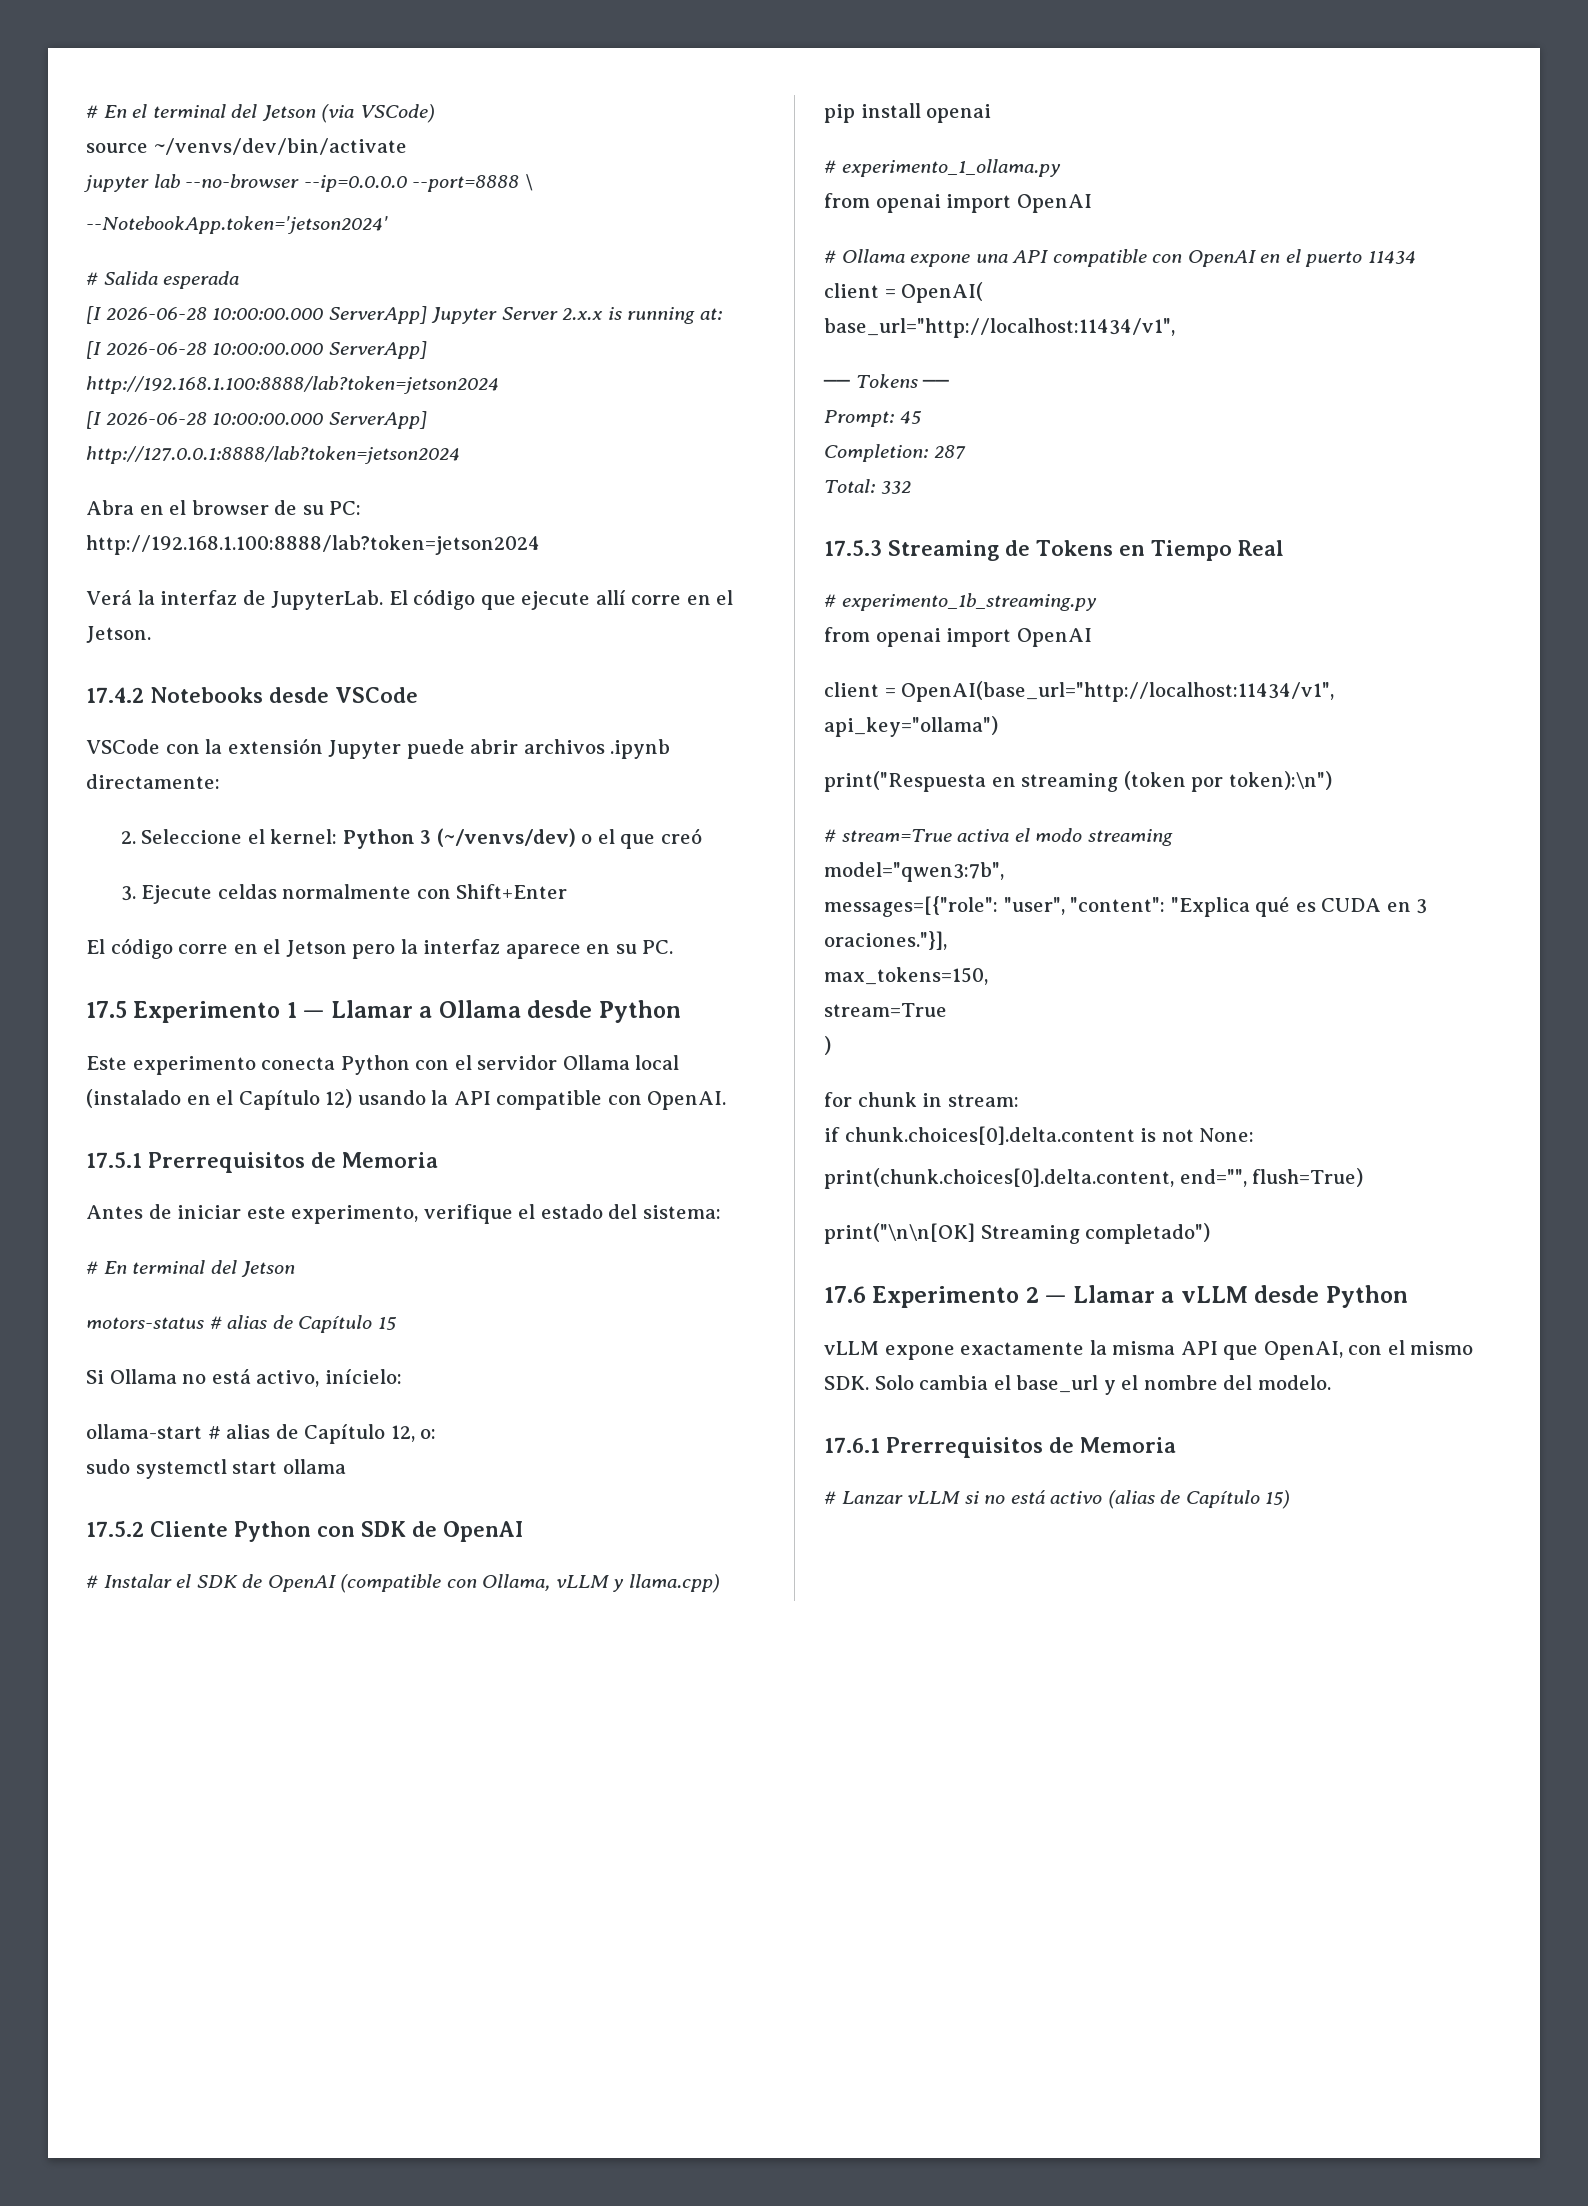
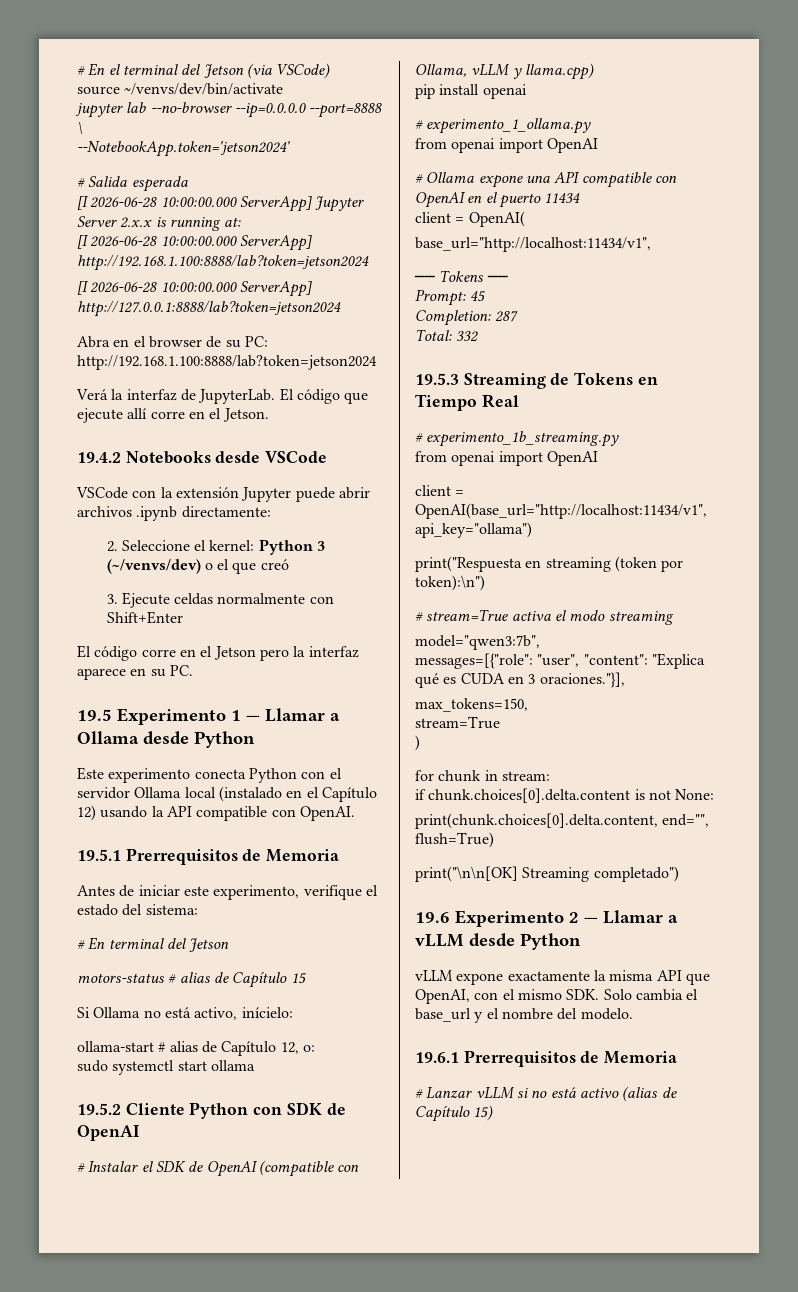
[86,687,144,703] 17.4.2 -> [77,452,121,463] 19.4.2
[86,1001,127,1018] 17.5 -> [77,709,112,721] 19.5
[86,1152,142,1168] 17.5.1 -> [77,849,121,861] 19.5.1
[86,1521,144,1537] 17.5.2 -> [77,1103,121,1115] 19.5.2
[824,540,882,556] 17.5.3 -> [415,373,459,385] 19.5.3
[824,1286,866,1303] 17.6 -> [415,912,450,923] 19.6
[824,1437,880,1453] 17.6.1 -> [415,1052,459,1063] 19.6.1

